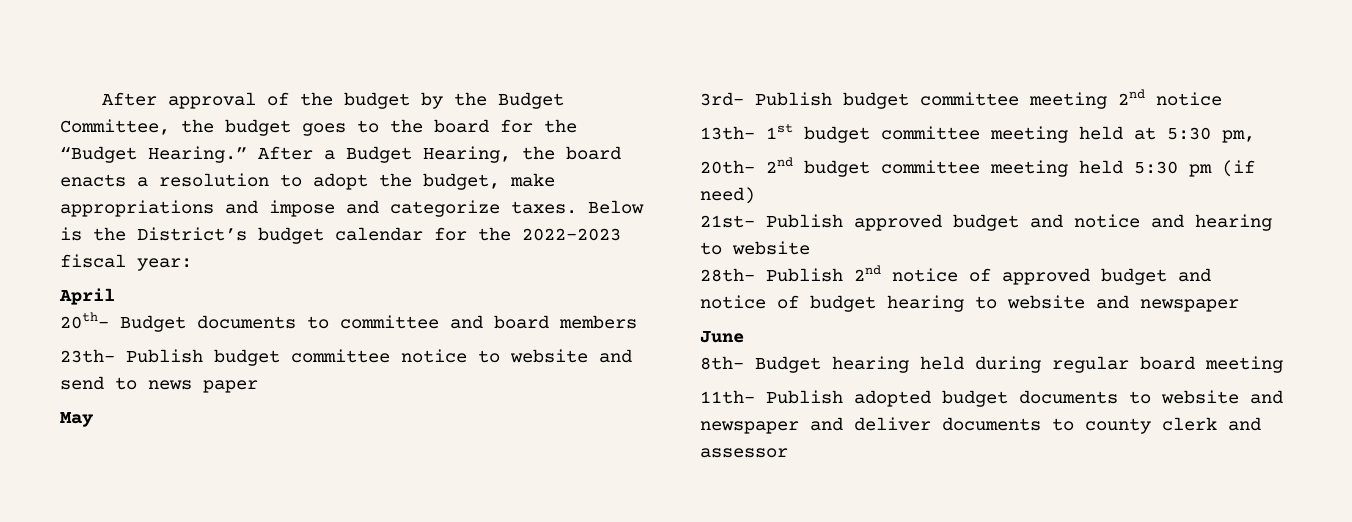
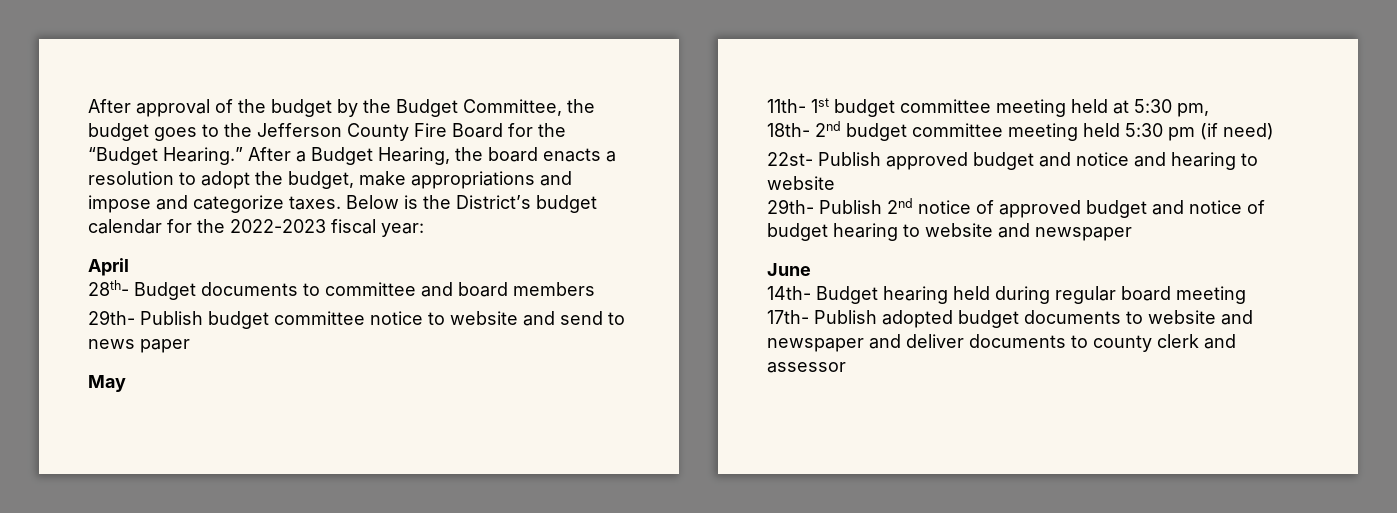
[434,119,489,133] board -> [257,123,503,141] Jefferson County Fire Board
[60,312,109,329] 20th- -> [88,280,129,296] 28th-
[60,349,115,363] 23th- -> [88,310,135,325] 29th-
[700,89,1222,109] [700,126,755,140] 3rd- Publish budget committee meeting 2nd notice // 13th- -> [767,99,806,113] 11th-
[700,160,755,174] 20th- -> [767,123,810,137] 18th-
[700,215,755,228] 21st- -> [767,152,813,166] 22st-
[700,268,755,282] 28th- -> [767,199,814,214] 29th-
[700,356,744,370] 8th- -> [767,286,811,300] 14th-
[700,390,755,404] 11th- -> [767,310,809,324] 17th-

